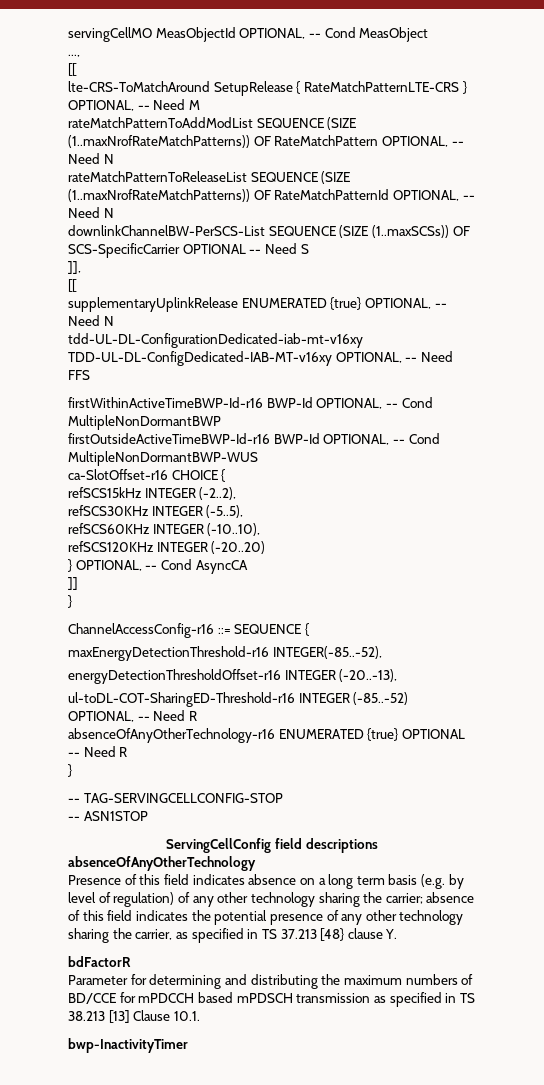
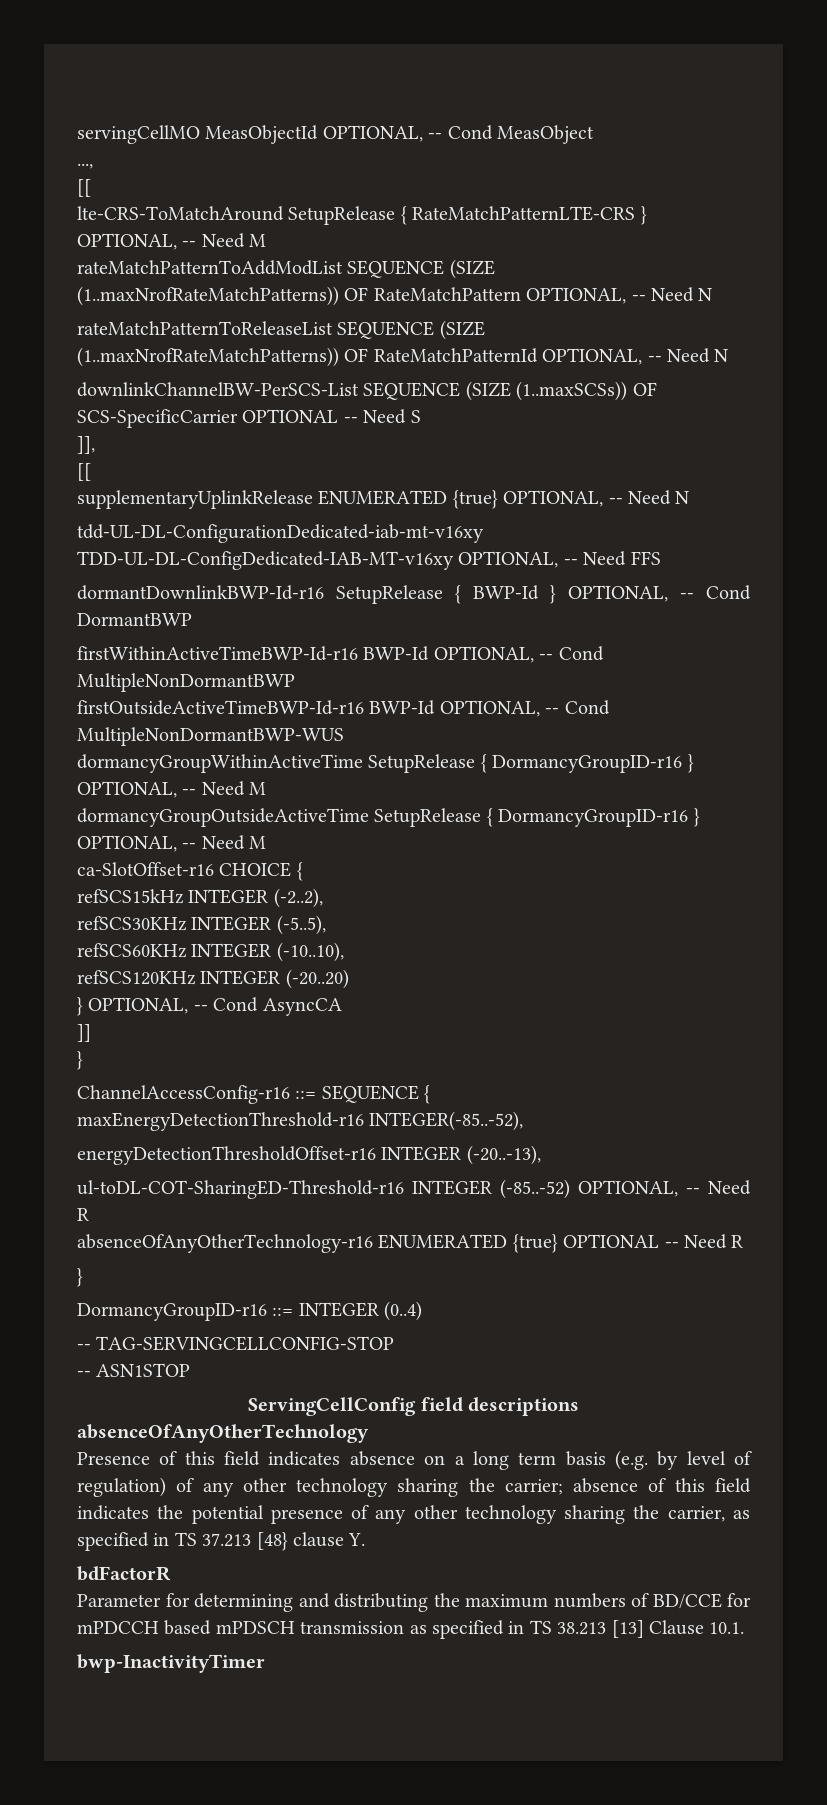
(90, 375) none -> [77,585,751,604] [77,613,192,626] // dormantDownlinkBWP-Id-r16 SetupRelease { BWP-Id } OPTIONAL, -- Cond DormantBWP
(258, 458) none -> [77,754,694,773] [77,781,267,798] [77,808,700,827] [77,835,267,852] // dormancyGroupWithinActiveTime SetupRelease { DormancyGroupID-r16 } OPTIONAL, -- Need M // dormancyGroupOutsideActiveTime SetupRelease { DormancyGroupID-r16 } OPTIONAL, -- Need M
(72, 770) none -> [77,1301,423,1321] // DormancyGroupID-r16 ::= INTEGER (0..4)

